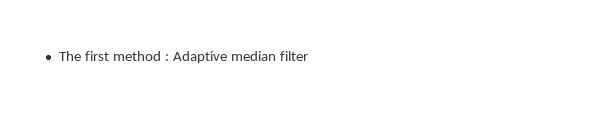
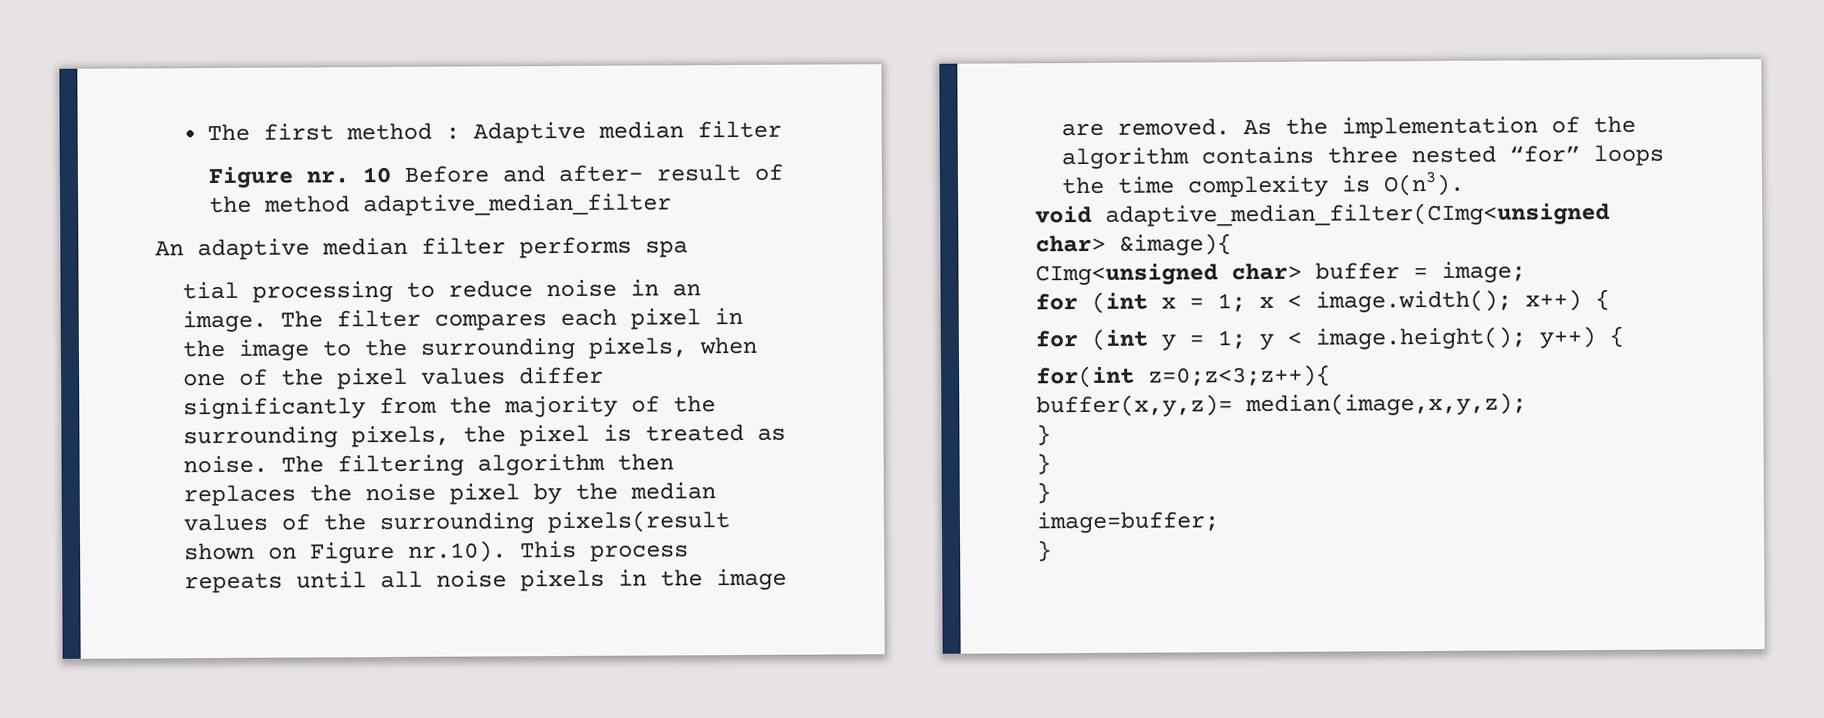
(308, 56) none -> [207,163,783,189] [208,193,672,217] [155,236,688,261] [181,279,701,303] [181,307,743,333] [181,336,757,361] [182,366,604,390] [182,395,716,420] [182,423,786,449] [182,453,674,477] [182,482,716,507] [182,510,730,535] [183,540,689,564] [183,568,787,594] [1060,115,1636,139] [1060,144,1664,170] [1060,170,1465,198] [1035,201,1610,227] [1035,233,1232,256] [1035,261,1526,286] [1035,288,1610,314] [1035,325,1624,351] [1036,364,1331,389] [1036,392,1527,418] [1036,424,1051,446] [1036,453,1051,475] [1036,482,1051,504] [1036,511,1220,534] [1037,540,1052,562] // Figure nr. 10 Before and after- result of the method adaptive_median_filter // An adaptive median filter performs spa // tial processing to reduce noise in an image. The filter compares each pixel in the image to the surrounding pixels, when one of the pixel values differ significantly from the majority of the surrounding pixels, the pixel is treated as noise. The filtering algorithm then replaces the noise pixel by the median values of the surrounding pixels(result shown on Figure nr.10). This process repeats until all noise pixels in the image are removed. As the implementation of the algorithm contains three nested “for” loops the time complexity is O(n3). // void adaptive_median_filter(CImg<unsigned char> &image){ // CImg<unsigned char> buffer = image; // for (int x = 1; x < image.width(); x++) { // for (int y = 1; y < image.height(); y++) { // for(int z=0;z<3;z++){ // buffer(x,y,z)= median(image,x,y,z); // } // } // } // image=buffer; // }

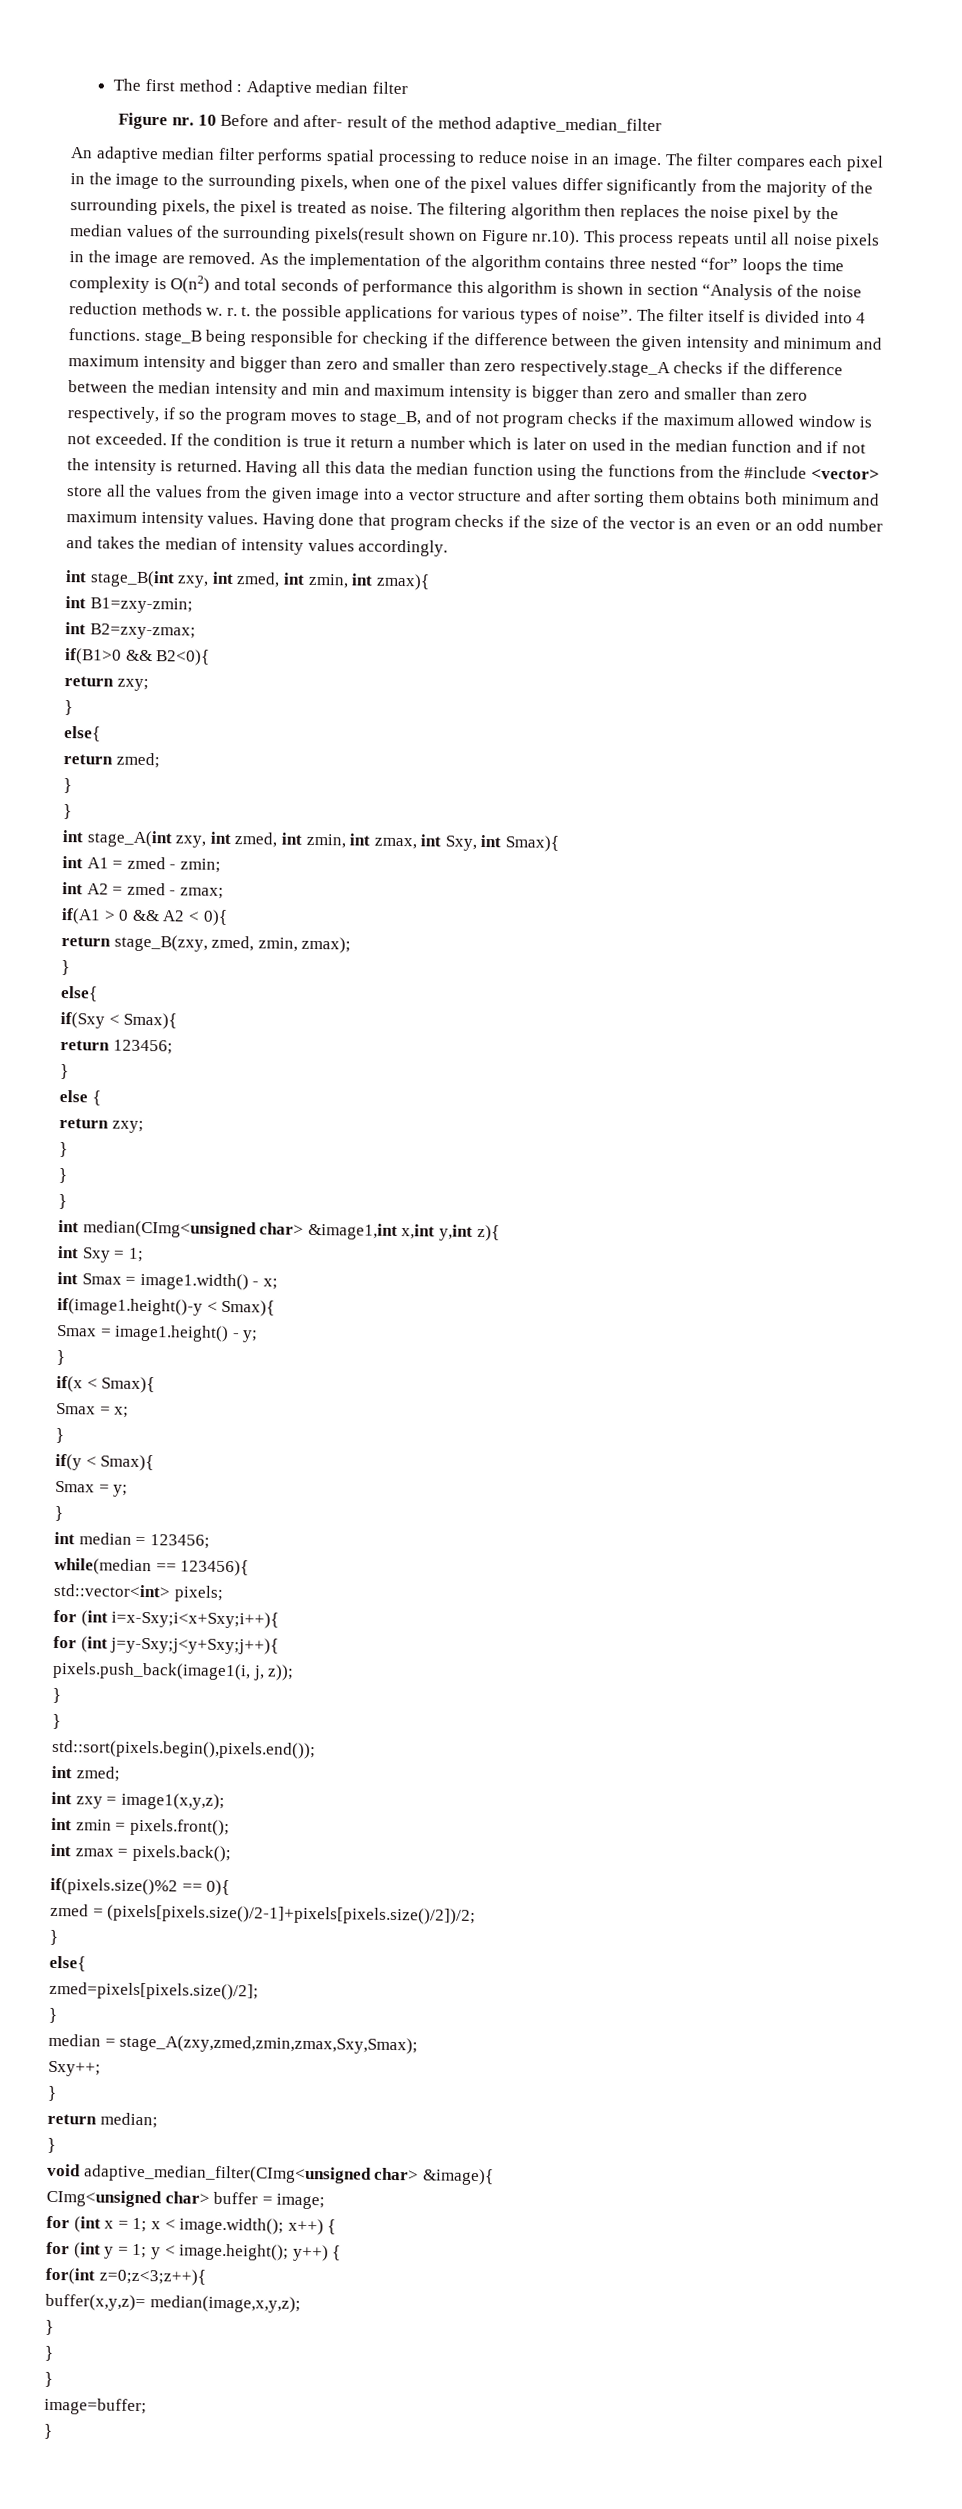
[645,240,688,258] [181,281,239,300] spa // tial -> [325,149,375,166] spatial
[1382,170,1465,197] O(n3). -> [170,275,863,301] [69,302,867,324] [68,328,882,353] [68,355,844,378] [68,380,809,403] [67,406,872,428] [67,432,866,454] [67,458,881,481] [66,484,881,507] [66,511,883,532] [66,536,449,557] [65,570,430,591] [65,596,193,614] [65,622,196,640] [64,648,211,666] [64,676,149,692] [64,700,73,716] [64,726,101,742] [63,752,160,769] [63,778,72,794] [63,804,72,820] [62,830,560,852] [62,856,221,873] [62,882,224,899] [61,908,228,926] [61,934,352,954] [61,960,70,976] [60,985,98,1002] [60,1011,178,1030] [60,1039,173,1055] [60,1063,69,1080] [59,1089,101,1106] [59,1117,144,1133] [59,1141,68,1158] [58,1167,67,1184] [58,1193,67,1210] [58,1219,500,1242] [57,1245,144,1263] [57,1271,278,1291] [57,1297,276,1317] [57,1324,259,1343] [56,1349,65,1366] [56,1375,156,1394] [56,1402,130,1418] [55,1427,64,1444] [55,1453,155,1472] [55,1480,129,1497] [54,1505,63,1522] [54,1531,210,1549] [54,1557,250,1577] [53,1583,224,1602] [53,1609,280,1629] [53,1635,280,1655] [52,1661,295,1681] [52,1687,61,1704] [52,1713,61,1730] [52,1739,316,1760] [51,1765,120,1782] [51,1791,225,1810] [51,1817,230,1837] [50,1843,231,1863] [50,1877,231,1897] [50,1903,477,1925] [49,1929,58,1946] [49,1955,86,1972] [49,1981,259,2001] [48,2007,58,2024] [48,2033,419,2055] [48,2060,101,2077] [47,2085,57,2102] [47,2112,158,2129] [47,2137,56,2154] O(n2) and total seconds of performance this algorithm is shown in section “Analysis of the noise reduction methods w. r. t. the possible applications for various types of noise”. The filter itself is divided into 4 functions. stage_B being responsible for checking if the difference between the given intensity and minimum and maximum intensity and bigger than zero and smaller than zero respectively.stage_A checks if the difference between the median intensity and min and maximum intensity is bigger than zero and smaller than zero respectively, if so the program moves to stage_B, and of not program checks if the maximum allowed window is not exceeded. If the condition is true it return a number which is later on used in the median function and if not the intensity is returned. Having all this data the median function using the functions from the #include <vector> store all the values from the given image into a vector structure and after sorting them obtains both minimum and maximum intensity values. Having done that program checks if the size of the vector is an even or an odd number and takes the median of intensity values accordingly. // int stage_B(int zxy, int zmed, int zmin, int zmax){ // int B1=zxy-zmin; // int B2=zxy-zmax; // if(B1>0 && B2<0){ // return zxy; // } // else{ // return zmed; // } // } // int stage_A(int zxy, int zmed, int zmin, int zmax, int Sxy, int Smax){ // int A1 = zmed - zmin; // int A2 = zmed - zmax; // if(A1 > 0 && A2 < 0){ // return stage_B(zxy, zmed, zmin, zmax); // } // else{ // if(Sxy < Smax){ // return 123456; // } // else { // return zxy; // } // } // } // int median(CImg<unsigned char> &image1,int x,int y,int z){ // int Sxy = 1; // int Smax = image1.width() - x; // if(image1.height()-y < Smax){ // Smax = image1.height() - y; // } // if(x < Smax){ // Smax = x; // } // if(y < Smax){ // Smax = y; // } // int median = 123456; // while(median == 123456){ // std::vector<int> pixels; // for (int i=x-Sxy;i<x+Sxy;i++){ // for (int j=y-Sxy;j<y+Sxy;j++){ // pixels.push_back(image1(i, j, z)); // } // } // std::sort(pixels.begin(),pixels.end()); // int zmed; // int zxy = image1(x,y,z); // int zmin = pixels.front(); // int zmax = pixels.back(); // if(pixels.size()%2 == 0){ // zmed = (pixels[pixels.size()/2-1]+pixels[pixels.size()/2])/2; // } // else{ // zmed=pixels[pixels.size()/2]; // } // median = stage_A(zxy,zmed,zmin,zmax,Sxy,Smax); // Sxy++; // } // return median; // }

